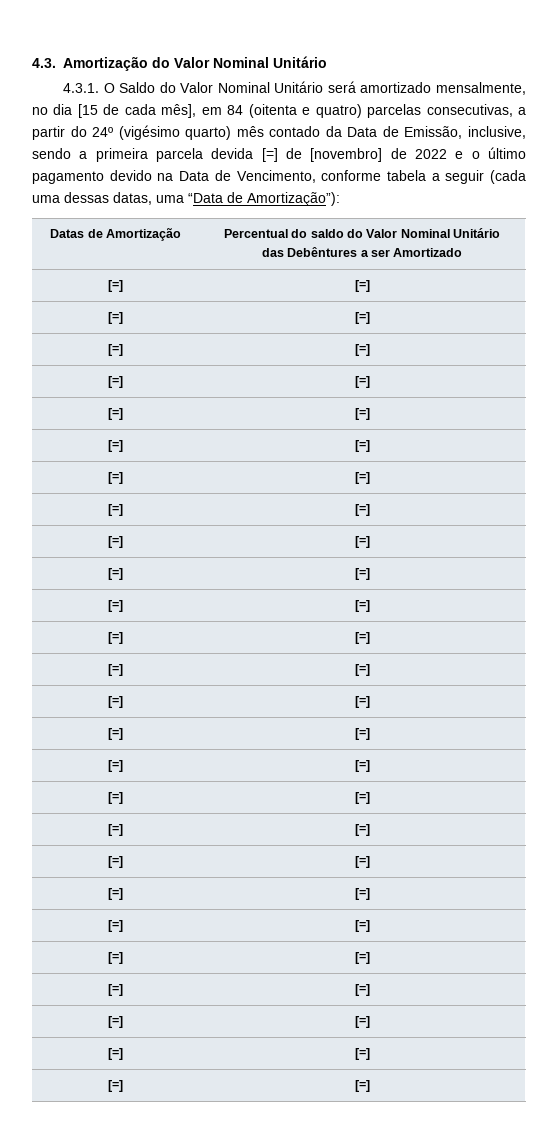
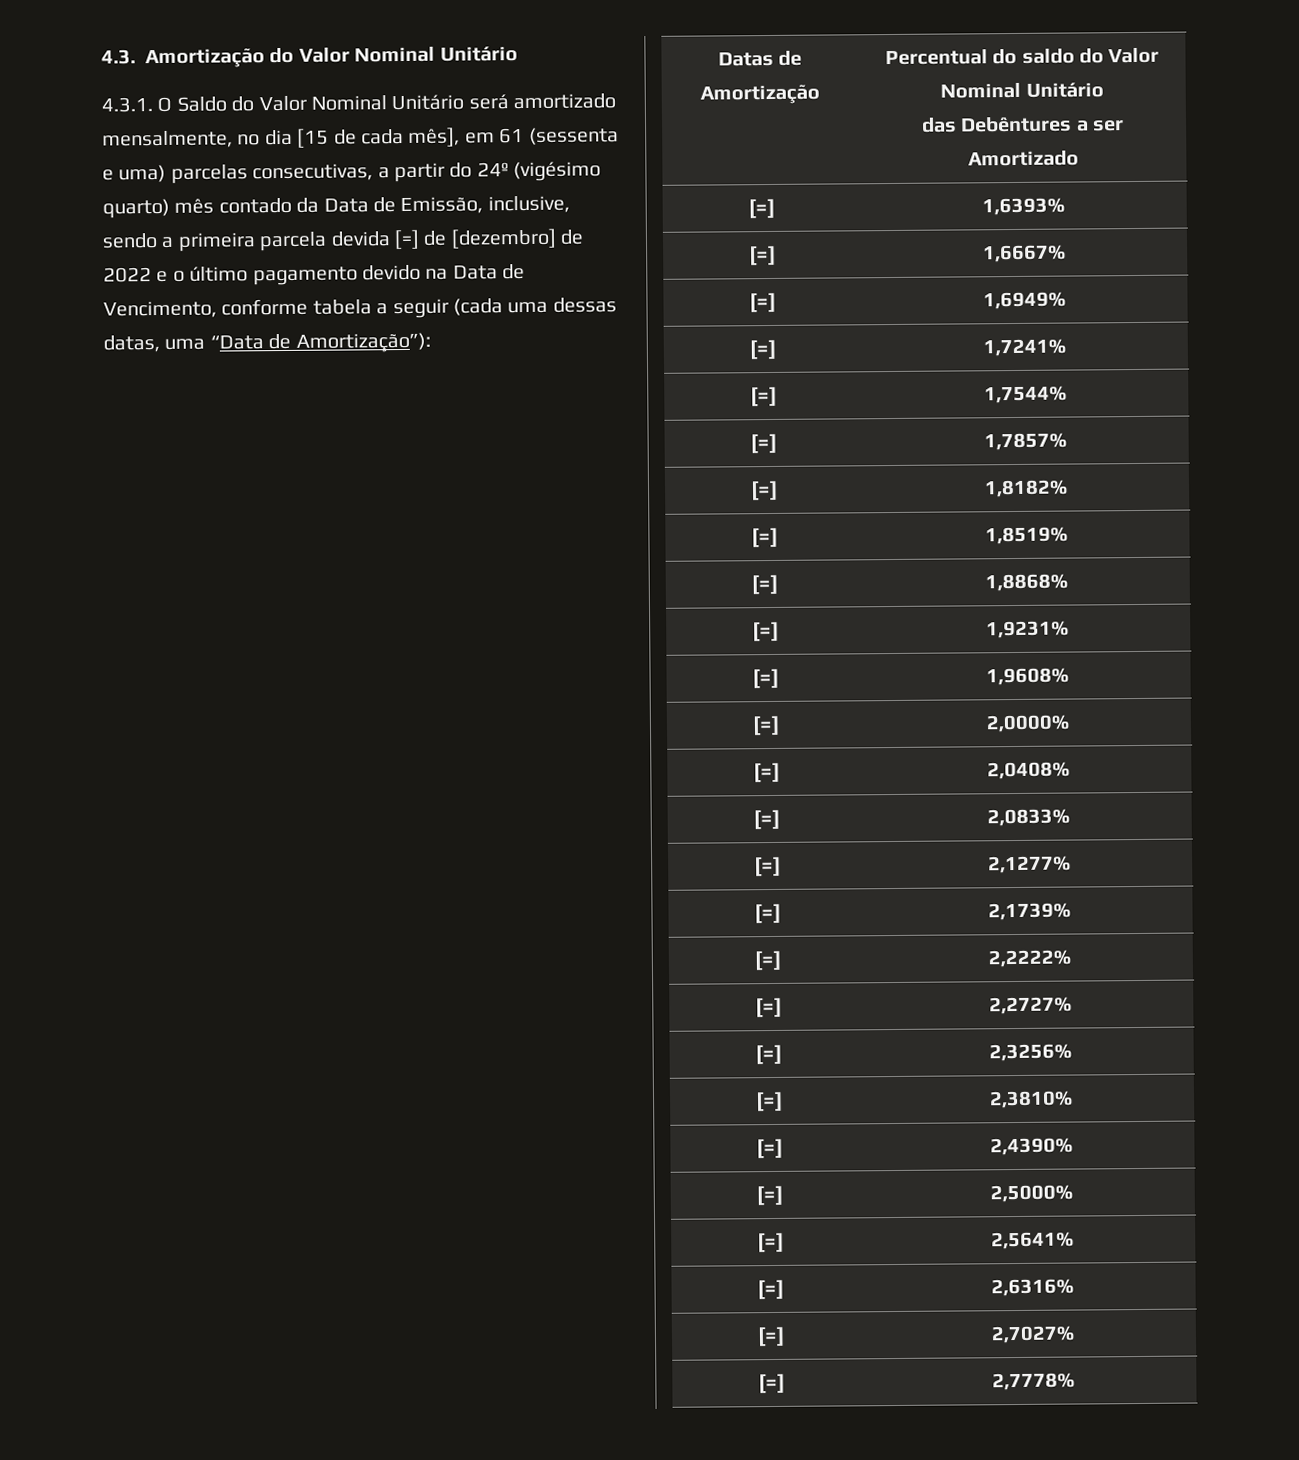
[227,104,362,118] 84 (oitenta e quatro) -> [499,127,619,145] [102,164,167,183] 61 (sessenta e uma)
[310,148,383,162] [novembro] -> [450,228,557,249] [dezembro]
[354,280,370,292] [108,312,123,324] [354,312,370,324] [108,344,123,356] [354,344,370,356] [108,376,123,388] [354,376,370,388] [108,408,123,420] [354,408,370,420] [108,440,123,452] [354,440,370,452] [108,472,123,484] [354,472,370,484] [108,504,123,516] [354,504,370,516] [108,536,123,548] [354,536,370,548] [108,568,123,580] [354,568,370,580] [108,600,123,612] [354,600,370,612] [108,632,123,644] [354,632,370,644] [108,664,123,676] [354,664,370,676] [108,696,123,708] [354,696,370,708] [108,728,123,740] [354,728,370,740] [108,760,123,772] [354,760,370,772] [108,792,123,804] [354,792,370,804] [108,824,123,836] [354,824,370,836] [108,856,123,868] [354,856,370,868] [108,888,123,900] [354,888,370,900] [108,920,123,932] [354,920,370,932] [108,952,123,964] [354,952,370,964] [108,984,123,996] [354,984,370,996] [108,1016,123,1028] [354,1016,370,1028] [108,1048,123,1060] [354,1048,370,1060] [108,1080,123,1092] [354,1080,370,1092] [=] // [=] | [=] // [=] | [=] // [=] | [=] // [=] | [=] // [=] | [=] // [=] | [=] // [=] | [=] // [=] | [=] // [=] | [=] // [=] | [=] // [=] | [=] // [=] | [=] // [=] | [=] // [=] | [=] // [=] | [=] // [=] | [=] // [=] | [=] // [=] | [=] // [=] | [=] // [=] | [=] // [=] | [=] // [=] | [=] // [=] | [=] // [=] | [=] // [=] | [=] -> [981,197,1065,216] [748,245,776,266] [982,244,1066,263] [748,292,776,313] [982,291,1066,310] [748,339,776,360] [982,338,1066,357] [749,386,777,407] [983,385,1067,404] [749,433,777,454] [983,432,1067,451] [749,480,778,501] [983,479,1068,498] [750,527,778,548] [984,526,1068,545] [750,574,778,595] [984,573,1068,592] [751,621,779,642] [985,620,1069,639] [751,668,779,689] [985,667,1069,686] [751,715,780,736] [985,714,1070,733] [752,762,780,783] [986,761,1070,780] [752,809,780,830] [986,808,1070,827] [753,856,781,877] [987,855,1071,874] [753,903,781,924] [987,902,1071,921] [753,950,781,971] [987,949,1071,968] [754,997,782,1018] [988,996,1072,1015] [754,1044,782,1065] [988,1043,1072,1062] [754,1091,783,1112] [988,1090,1073,1109] [755,1138,783,1159] [989,1137,1073,1156] [755,1185,783,1206] [989,1184,1073,1203] [756,1232,784,1253] [990,1231,1074,1250] [756,1279,784,1300] [990,1278,1074,1297] [756,1326,785,1347] [990,1325,1075,1344] [757,1373,785,1394] [991,1372,1075,1391] 1,6393% // [=] | 1,6667% // [=] | 1,6949% // [=] | 1,7241% // [=] | 1,7544% // [=] | 1,7857% // [=] | 1,8182% // [=] | 1,8519% // [=] | 1,8868% // [=] | 1,9231% // [=] | 1,9608% // [=] | 2,0000% // [=] | 2,0408% // [=] | 2,0833% // [=] | 2,1277% // [=] | 2,1739% // [=] | 2,2222% // [=] | 2,2727% // [=] | 2,3256% // [=] | 2,3810% // [=] | 2,4390% // [=] | 2,5000% // [=] | 2,5641% // [=] | 2,6316% // [=] | 2,7027% // [=] | 2,7778%

